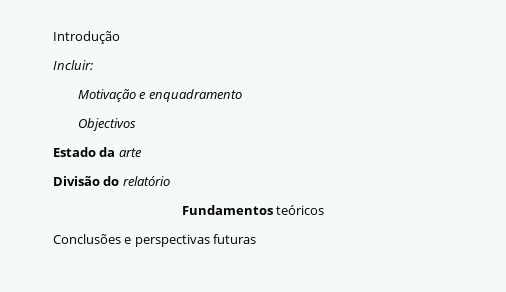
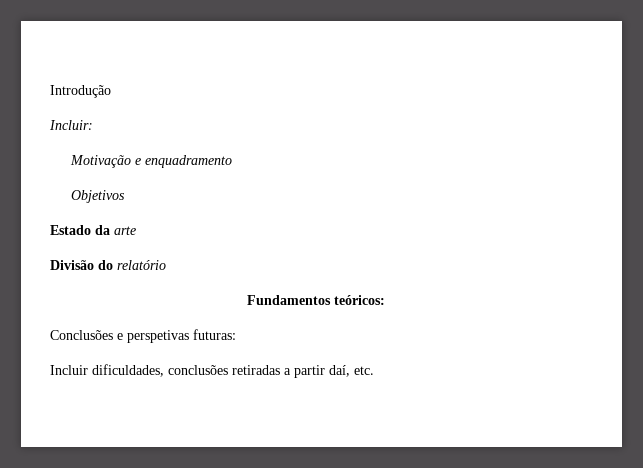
[77,118,136,131] Objectivos -> [70,190,125,203] Objetivos
[276,205,325,215] teóricos -> [333,295,385,305] teóricos:
[134,234,257,247] perspectivas futuras -> [127,329,236,343] [50,364,374,378] perspetivas futuras: // Incluir dificuldades, conclusões retiradas a partir daí, etc.

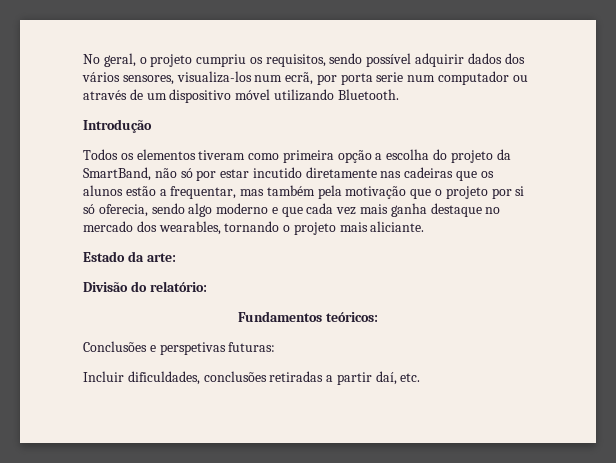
[50,85,111,98] [49,120,93,130] [69,155,232,168] [70,190,125,203] Introdução // Incluir: // Motivação e enquadramento // Objetivos -> [83,53,525,67] [82,71,528,85] [83,89,399,103] [83,119,152,133] [83,149,511,163] [83,167,494,181] [83,185,525,199] [83,203,501,217] [83,221,425,235] No geral, o projeto cumpriu os requisitos, sendo possível adquirir dados dos vários sensores, visualiza-los num ecrã, por porta serie num computador ou através de um dispositivo móvel utilizando Bluetooth. // Introdução // Todos os elementos tiveram como primeira opção a escolha do projeto da SmartBand, não só por estar incutido diretamente nas cadeiras que os alunos estão a frequentar, mas também pela motivação que o projeto por si só oferecia, sendo algo moderno e que cada vez mais ganha destaque no mercado dos wearables, tornando o projeto mais aliciante.
[114,226,136,235] arte -> [146,253,176,262] arte:
[117,260,166,270] relatório -> [149,281,207,292] relatório:

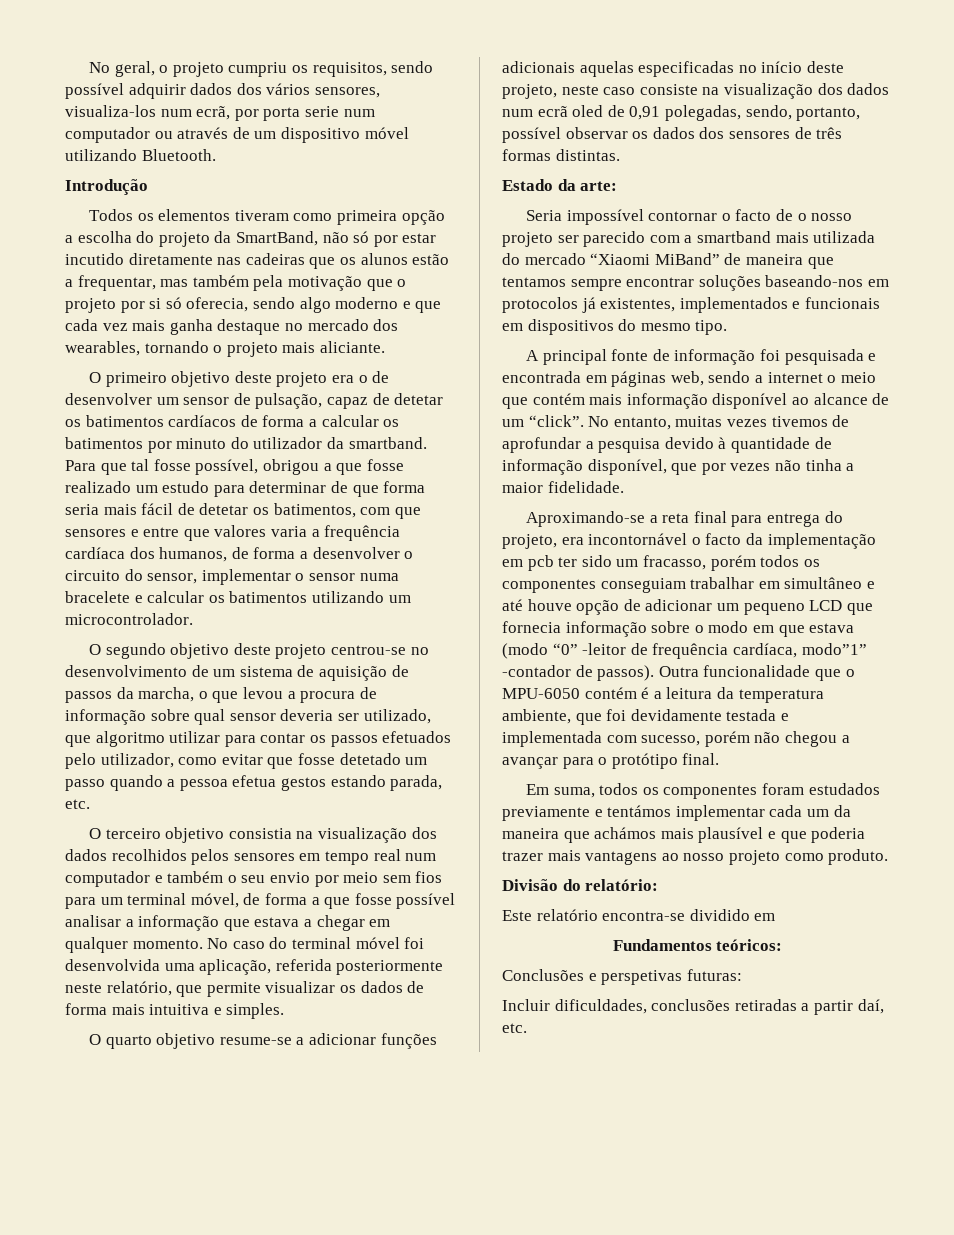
[83,251,176,262] [83,281,207,292] Estado da arte: // Divisão do relatório: -> [89,371,390,387] [65,393,444,409] [65,415,400,427] [65,437,427,453] [65,459,404,475] [65,481,426,497] [65,503,421,519] [65,525,401,541] [65,547,414,562] [65,569,399,585] [65,591,411,603] [65,613,193,625] [89,643,429,659] [65,665,409,681] [65,687,377,703] [65,709,431,725] [65,731,452,747] [65,753,428,769] [65,775,443,791] [65,799,90,809] [89,827,437,843] [65,849,437,865] [65,871,443,887] [65,893,456,909] [65,915,391,931] [65,937,425,953] [65,959,444,975] [65,981,425,997] [65,1003,285,1019] [89,1033,437,1049] [502,61,844,77] [502,83,890,99] [502,105,861,121] [502,127,843,143] [502,149,620,161] [502,179,618,191] [526,209,853,225] [502,231,876,247] [502,253,834,269] [502,275,889,291] [502,297,880,313] [502,319,728,335] [526,349,877,365] [502,371,876,387] [502,393,890,409] [502,415,850,430] [502,437,832,453] [502,459,855,475] [502,481,624,493] [526,511,843,527] [502,533,876,549] [502,555,820,571] [502,577,875,593] [502,599,873,615] [502,621,855,637] [502,643,867,659] [502,665,855,681] [502,687,824,703] [502,709,789,725] [502,731,850,747] [502,753,720,769] [526,783,880,799] [502,805,851,821] [502,827,866,843] [502,849,889,865] [502,879,659,891] [502,909,776,921] O primeiro objetivo deste projeto era o de desenvolver um sensor de pulsação, capaz de detetar os batimentos cardíacos de forma a calcular os batimentos por minuto do utilizador da smartband. Para que tal fosse possível, obrigou a que fosse realizado um estudo para determinar de que forma seria mais fácil de detetar os batimentos, com que sensores e entre que valores varia a frequência cardíaca dos humanos, de forma a desenvolver o circuito do sensor, implementar o sensor numa bracelete e calcular os batimentos utilizando um microcontrolador. // O segundo objetivo deste projeto centrou-se no desenvolvimento de um sistema de aquisição de passos da marcha, o que levou a procura de informação sobre qual sensor deveria ser utilizado, que algoritmo utilizar para contar os passos efetuados pelo utilizador, como evitar que fosse detetado um passo quando a pessoa efetua gestos estando parada, etc. // O terceiro objetivo consistia na visualização dos dados recolhidos pelos sensores em tempo real num computador e também o seu envio por meio sem fios para um terminal móvel, de forma a que fosse possível analisar a informação que estava a chegar em qualquer momento. No caso do terminal móvel foi desenvolvida uma aplicação, referida posteriormente neste relatório, que permite visualizar os dados de forma mais intuitiva e simples. // O quarto objetivo resume-se a adicionar funções adicionais aquelas especificadas no início deste projeto, neste caso consiste na visualização dos dados num ecrã oled de 0,91 polegadas, sendo, portanto, possível observar os dados dos sensores de três formas distintas. // Estado da arte: // Seria impossível contornar o facto de o nosso projeto ser parecido com a smartband mais utilizada do mercado “Xiaomi MiBand” de maneira que tentamos sempre encontrar soluções baseando-nos em protocolos já existentes, implementados e funcionais em dispositivos do mesmo tipo. // A principal fonte de informação foi pesquisada e encontrada em páginas web, sendo a internet o meio que contém mais informação disponível ao alcance de um “click”. No entanto, muitas vezes tivemos de aprofundar a pesquisa devido à quantidade de informação disponível, que por vezes não tinha a maior fidelidade. // Aproximando-se a reta final para entrega do projeto, era incontornável o facto da implementação em pcb ter sido um fracasso, porém todos os componentes conseguiam trabalhar em simultâneo e até houve opção de adicionar um pequeno LCD que fornecia informação sobre o modo em que estava (modo “0” -leitor de frequência cardíaca, modo”1” -contador de passos). Outra funcionalidade que o MPU-6050 contém é a leitura da temperatura ambiente, que foi devidamente testada e implementada com sucesso, porém não chegou a avançar para o protótipo final. // Em suma, todos os componentes foram estudados previamente e tentámos implementar cada um da maneira que achámos mais plausível e que poderia trazer mais vantagens ao nosso projeto como produto. // Divisão do relatório: // Este relatório encontra-se dividido em

